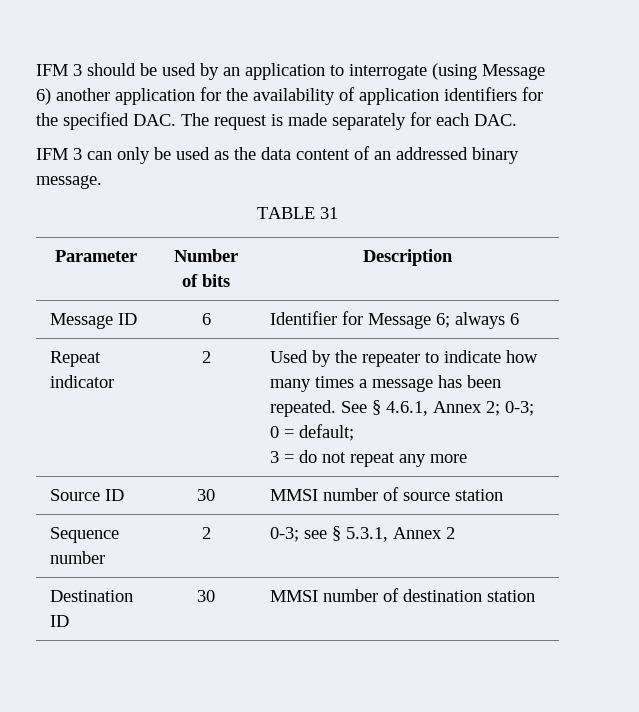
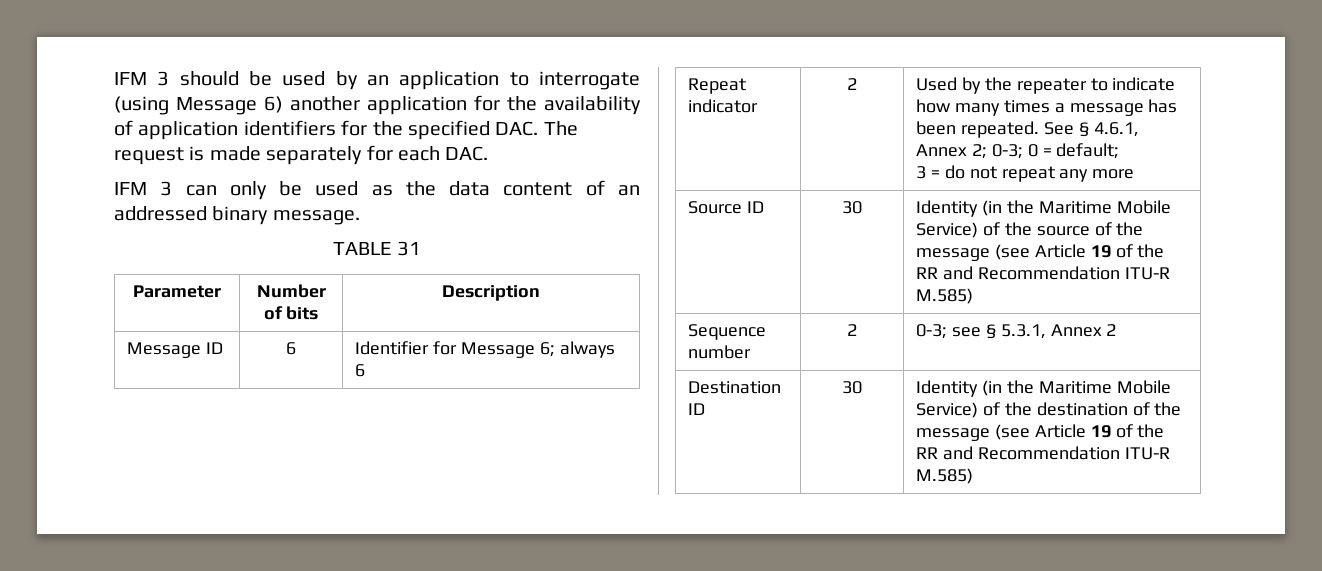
[269,487,503,501] MMSI number of source station -> [916,200,1171,217] [916,222,1144,238] [916,244,1165,261] [916,266,1170,280] [916,288,974,304] Identity (in the Maritime Mobile Service) of the source of the message (see Article 19 of the RR and Recommendation ITU-R M.585)
[269,588,535,602] MMSI number of destination station -> [916,380,1171,397] [916,402,1182,418] [916,424,1165,441] [916,446,1170,460] [916,468,974,484] Identity (in the Maritime Mobile Service) of the destination of the message (see Article 19 of the RR and Recommendation ITU-R M.585)

